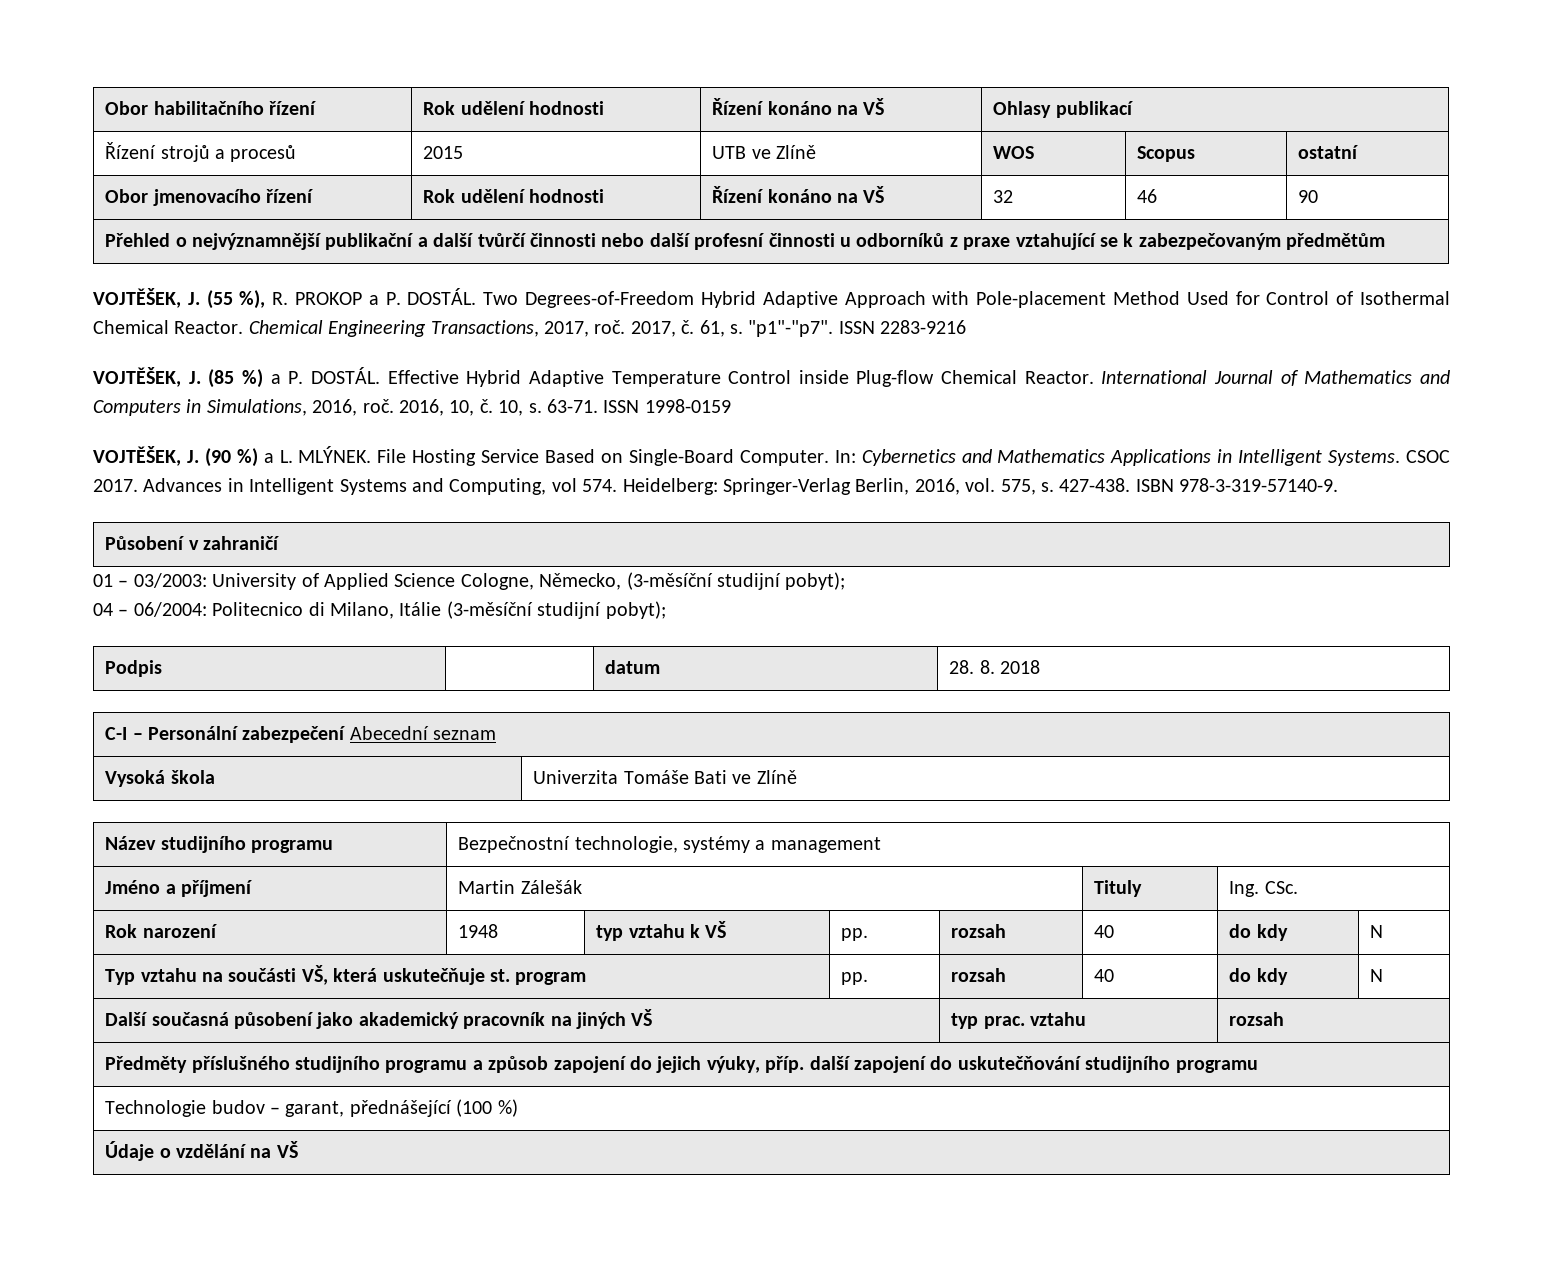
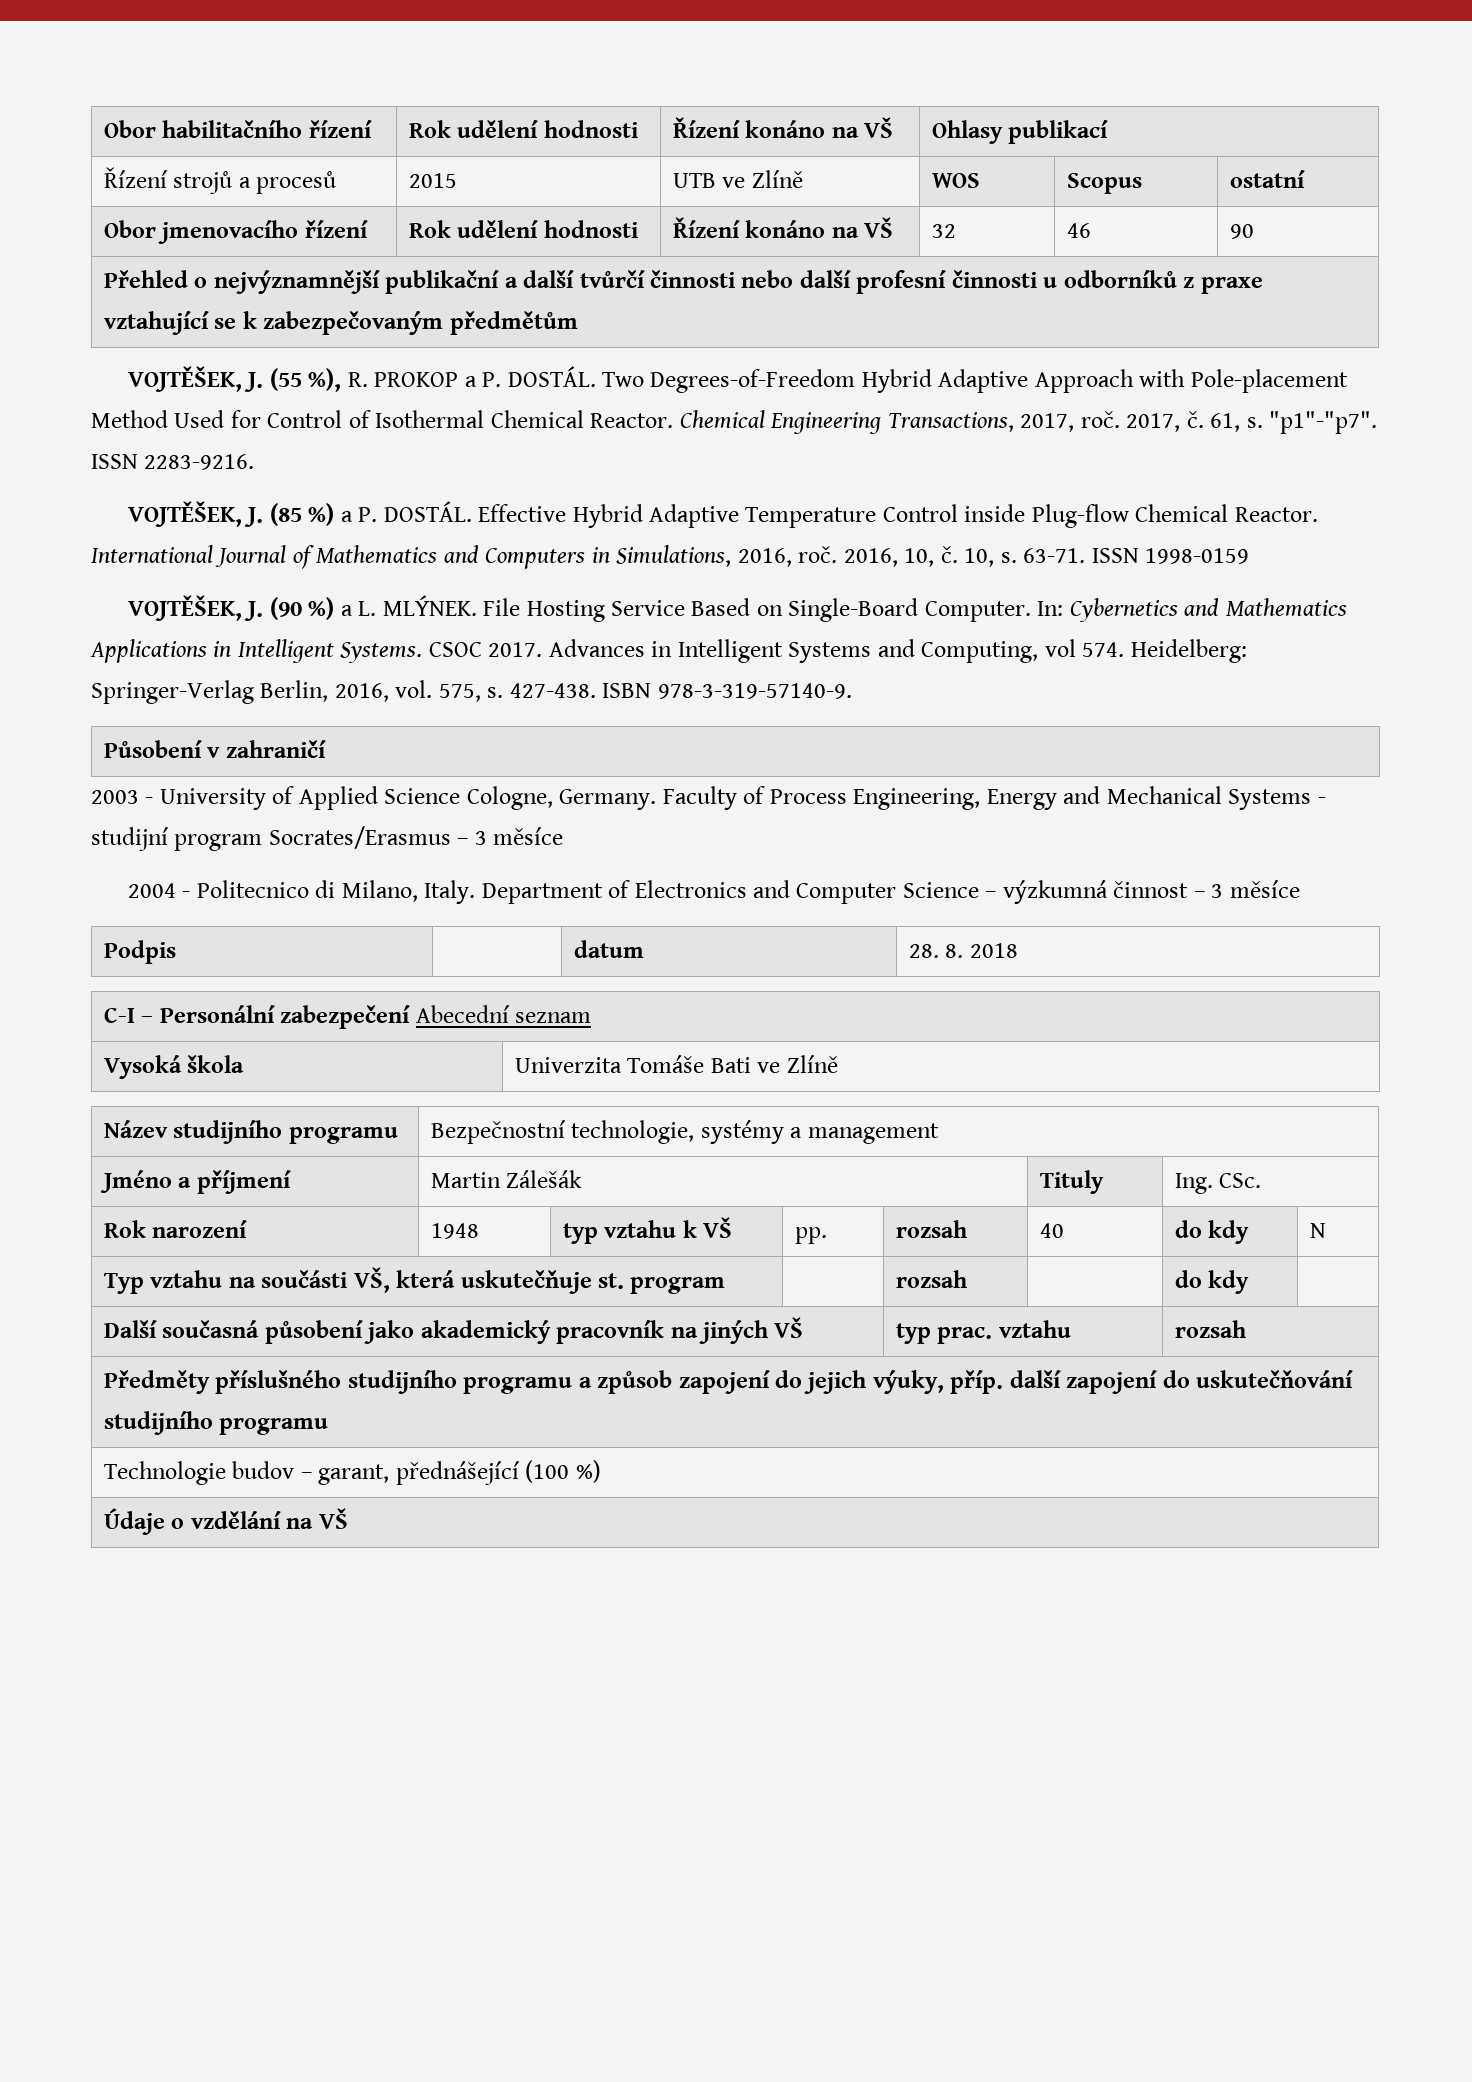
[880,320,967,334] 2283-9216 -> [144,454,255,470] 2283-9216.
[93,573,207,588] 01 – 03/2003: -> [91,790,154,804] 2003 -
[539,572,846,590] [93,601,666,619] Německo, (3-měsíční studijní pobyt); // 04 – 06/2004: Politecnico di Milano, Itálie (3-měsíční studijní pobyt); -> [559,786,1326,810] [91,826,564,851] [127,880,1300,904] Germany. Faculty of Process Engineering, Energy and Mechanical Systems - studijní program Socrates/Erasmus – 3 měsíce // 2004 - Politecnico di Milano, Italy. Department of Electronics and Computer Science – výzkumná činnost – 3 měsíce
[841,972,869,985] [951,968,1007,982] [1094,969,1115,982] [1229,968,1288,985] [1370,969,1384,982] pp. | rozsah | 40 | do kdy | N -> [895,1270,967,1288] [1174,1270,1250,1294] | rozsah | | do kdy |

